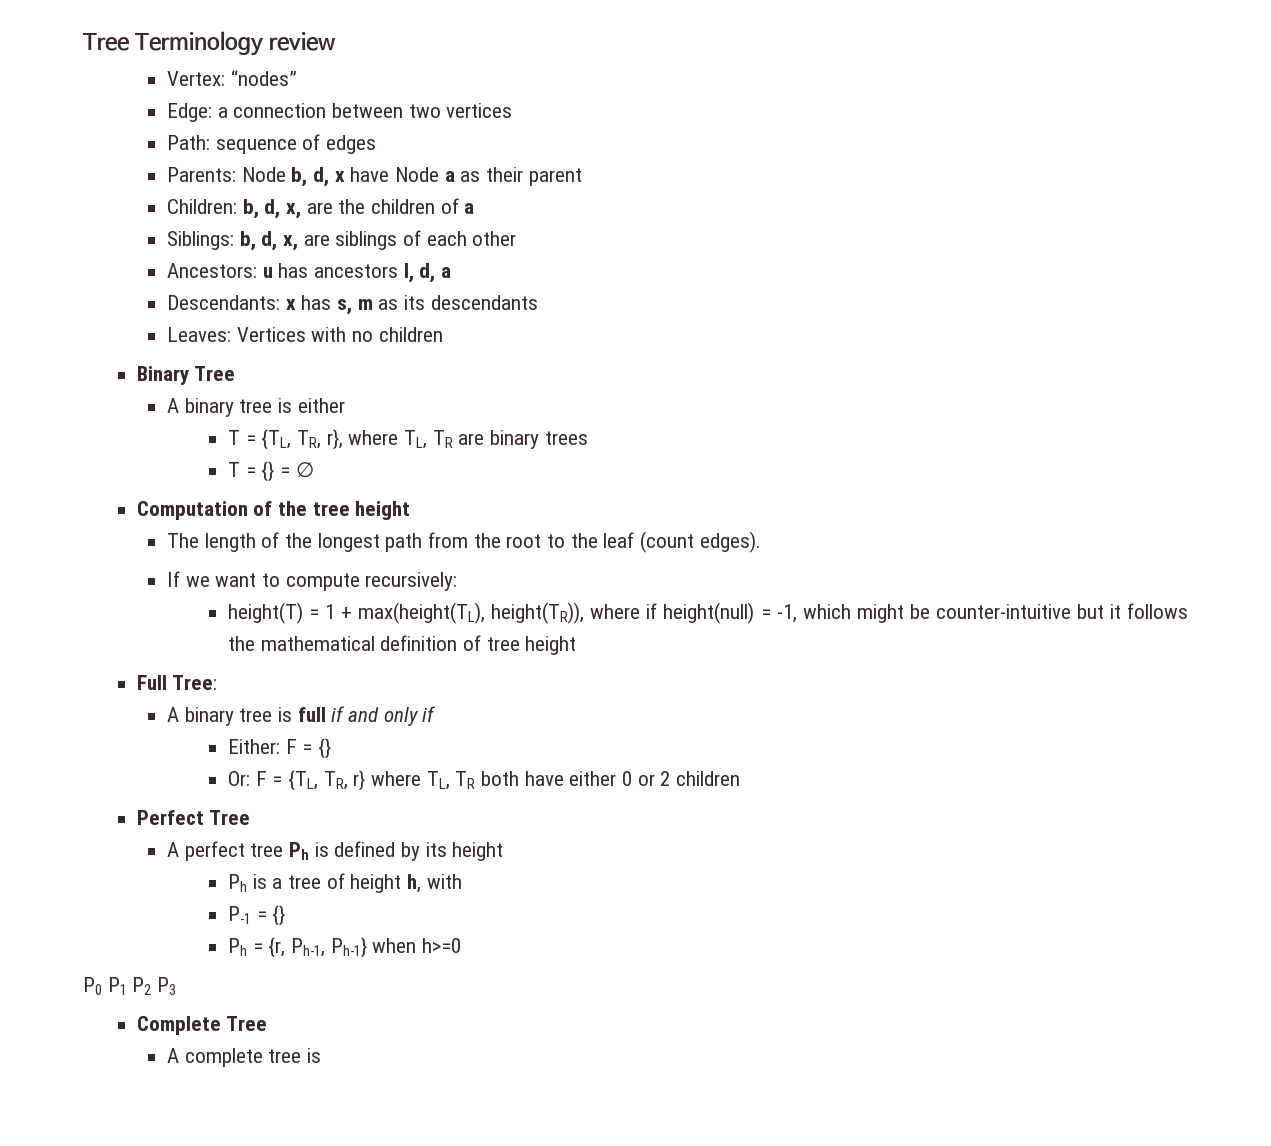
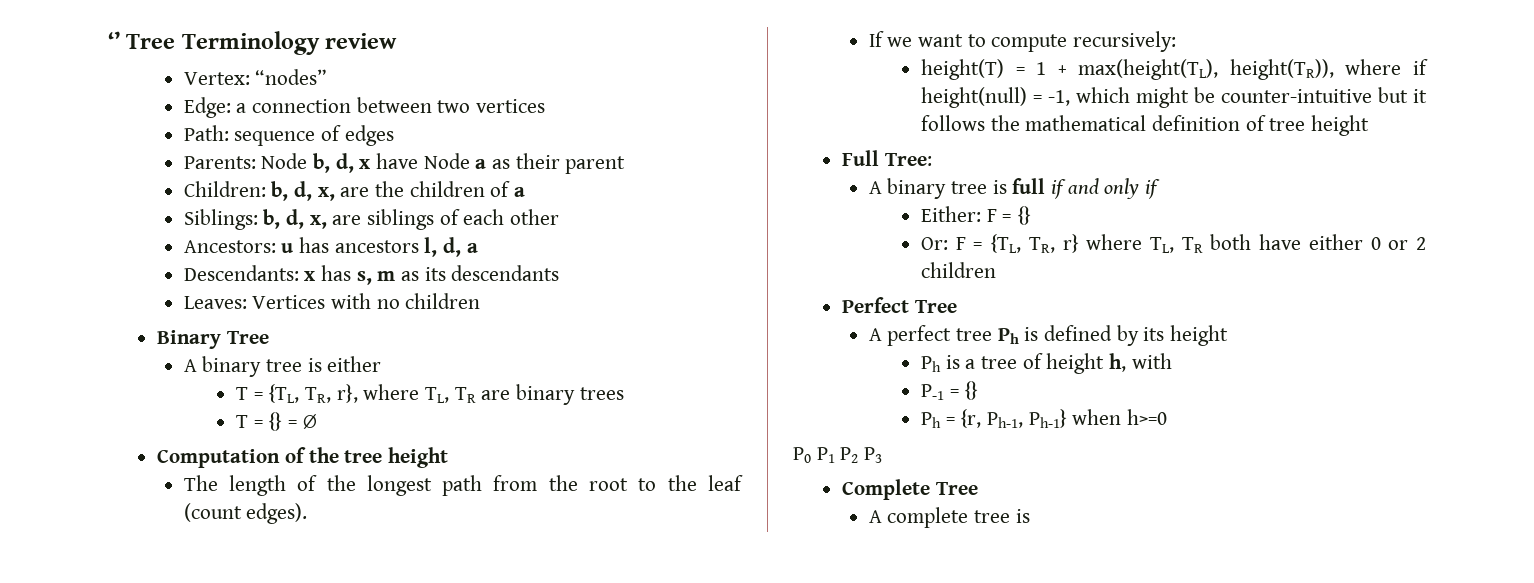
(83, 42) none -> [108,31,120,49] ‘’

